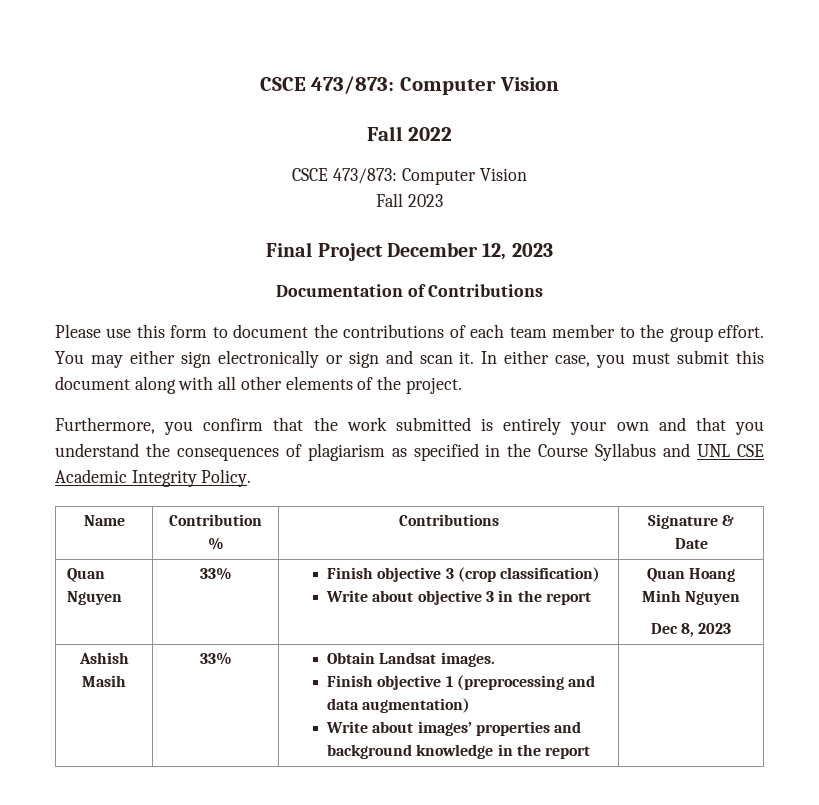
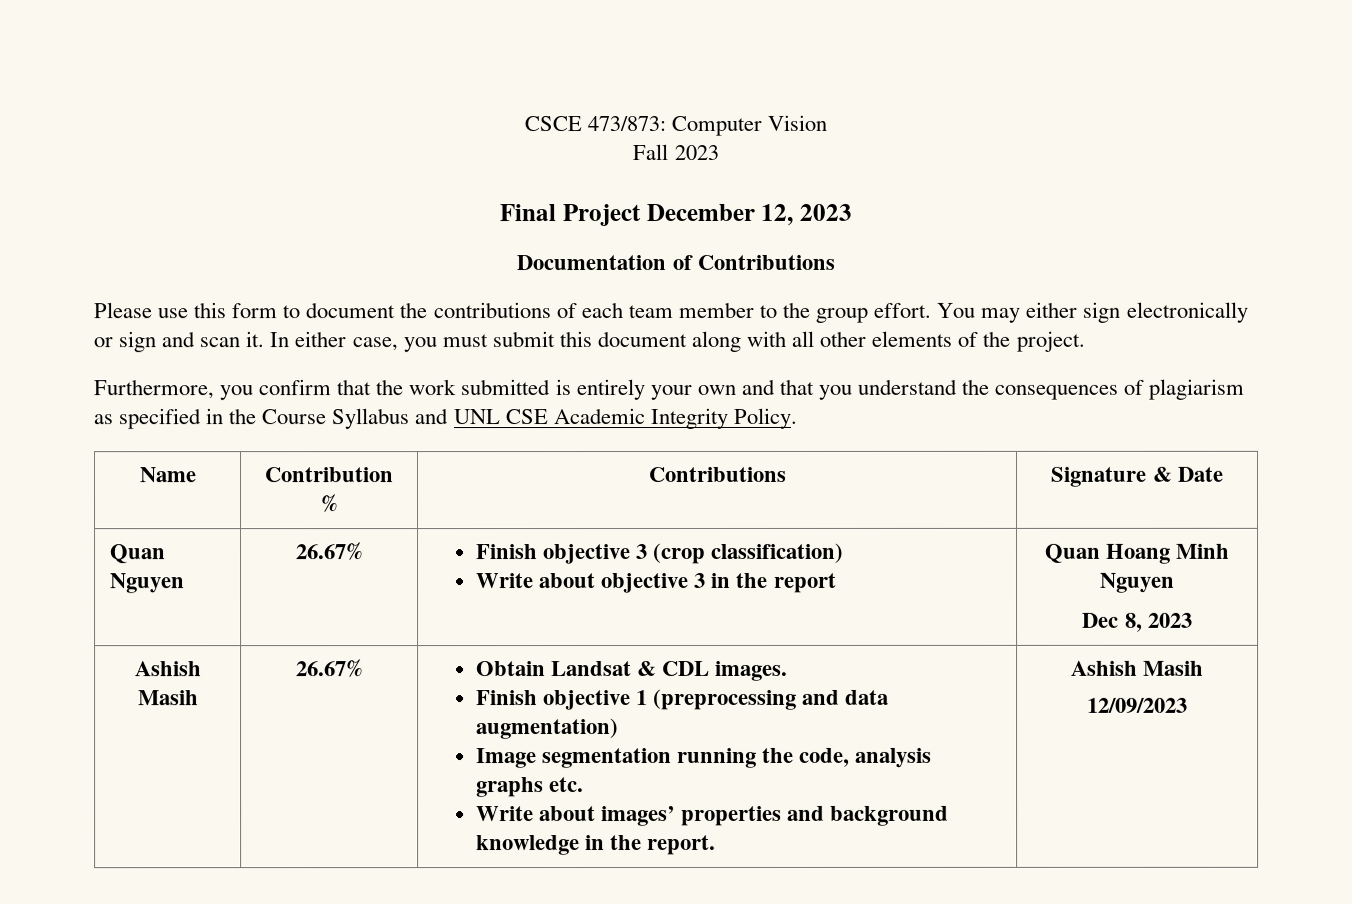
[259,76,560,95] [366,126,453,141] [292,168,527,185] CSCE 473/873: Computer Vision // Fall 2022 // CSCE 473/873: Computer Vision -> [523,114,828,137] CSCE 473/873: Computer Vision
[199,567,232,580] 33% -> [295,542,364,561] 26.67%
[199,652,232,665] 33% -> [295,659,364,678] 26.67%
(437, 658) none -> [637,660,711,677] & CDL
(471, 705) none -> [476,747,933,769] [476,777,585,798] // Image segmentation running the code, analysis graphs etc.
[545,746,591,759] report | -> [647,834,717,856] [1070,660,1205,676] [1087,697,1188,713] report. | Ashish Masih // 12/09/2023

